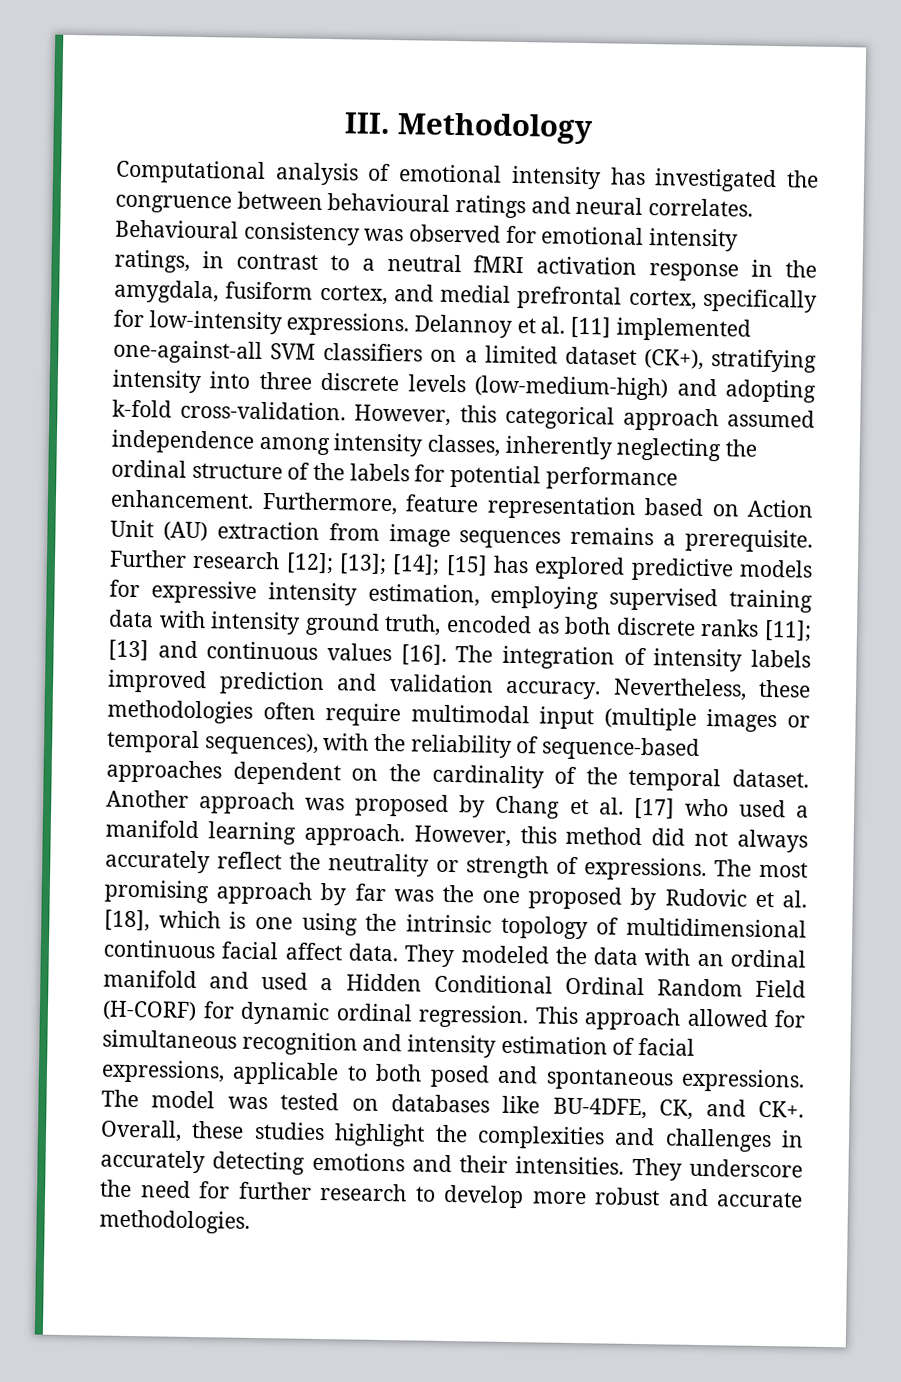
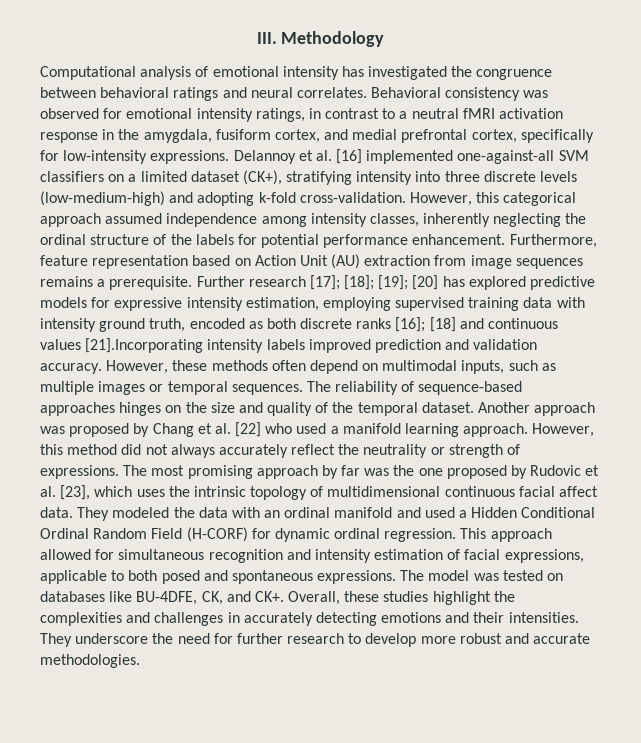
[327,193,451,212] behavioural -> [100,87,170,98] behavioral
[115,219,239,239] Behavioural -> [371,87,442,98] Behavioral
[570,316,612,339] [11] -> [336,149,363,164] [16]
[285,552,488,577] [12]; [13]; [14]; [15] -> [309,275,439,290] [17]; [18]; [19]; [20]
[764,619,813,642] [108,639,149,662] [11]; [13] -> [395,317,456,332] [16]; [18]
[400,644,647,670] [16]. The integration of -> [85,338,204,353] [21].Incorporating
[612,677,811,701] [107,699,810,733] [107,729,407,755] Nevertheless, these methodologies often require multimodal input (multiple images or temporal sequences), with the -> [106,360,556,374] [40,381,331,395] However, these methods often depend on multimodal inputs, such as multiple images or temporal sequences. The
[232,761,341,786] dependent -> [119,402,162,416] hinges
[431,764,544,789] cardinality -> [210,402,313,416] size and quality
[633,797,675,820] [17] -> [235,422,262,437] [22]
[104,909,358,936] [18], which is one using -> [60,485,165,500] [23], which uses

